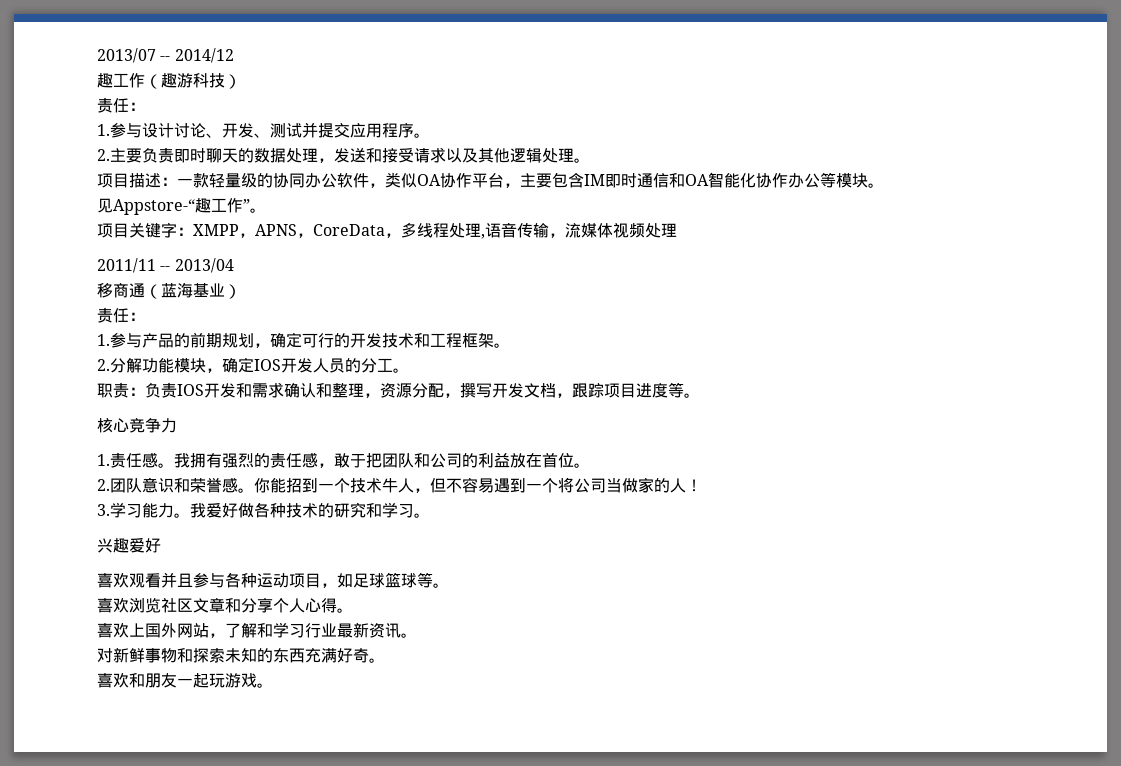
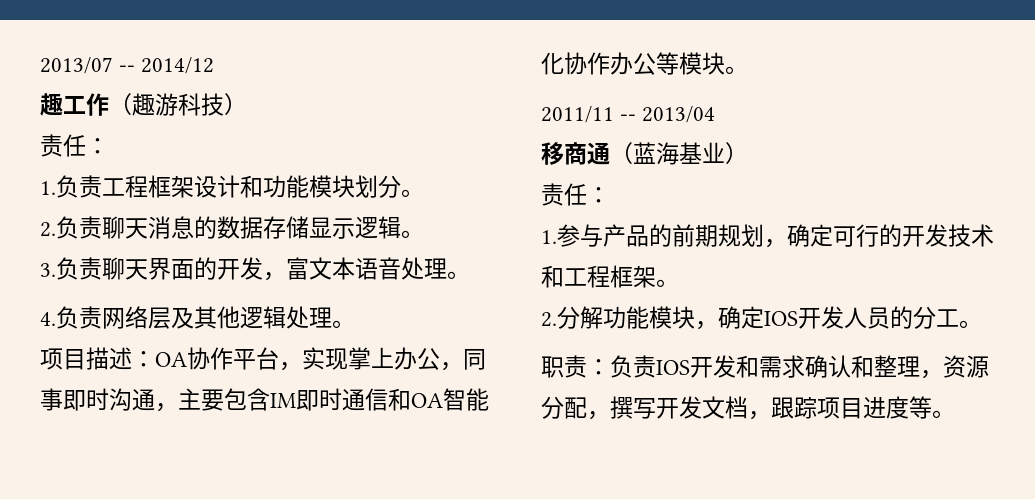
[110,122,430,138] [97,147,462,163] 参与设计讨论、开发、测试并提交应用程序。 // 2.主要负责即时聊天的数据处理，发送和接受请求以 -> [56,175,424,198] [40,216,424,239] [40,257,470,281] [40,306,171,329] 负责工程框架设计和功能模块划分。 // 2.负责聊天消息的数据存储显示逻辑。 // 3.负责聊天界面的开发，富文本语音处理。 // 4.负责网络层
[177,172,504,188] 一款轻量级的协同办公软件，类似OA协作平台 -> [155,347,486,371] [40,388,155,411] OA协作平台，实现掌上办公，同事即时沟通
[97,198,266,215] [97,222,677,239] // 见Appstore-“趣工作”。 // 项目关键字：XMPP，APNS，CoreData，多线程处理,语音传输，流媒体视频处理 -> (748, 70) none
[97,417,177,433] [97,452,590,468] [97,477,702,493] [97,502,430,518] [97,538,161,553] [97,572,449,588] [97,597,353,613] [97,622,417,638] [97,647,385,663] [97,672,273,688] // 核心竞争力 // 1.责任感。我拥有强烈的责任感，敢于把团队和公司的利益放在首位。 // 2.团队意识和荣誉感。你能招到一个技术牛人，但不容易遇到一个将公司当做家的人！ // 3.学习能力。我爱好做各种技术的研究和学习。 // 兴趣爱好 // 喜欢观看并且参与各种运动项目，如足球篮球等。 // 喜欢浏览社区文章和分享个人心得。 // 喜欢上国外网站，了解和学习行业最新资讯。 // 对新鲜事物和探索未知的东西充满好奇。 // 喜欢和朋友一起玩游戏。 -> (955, 414) none

